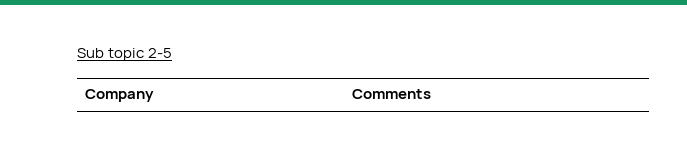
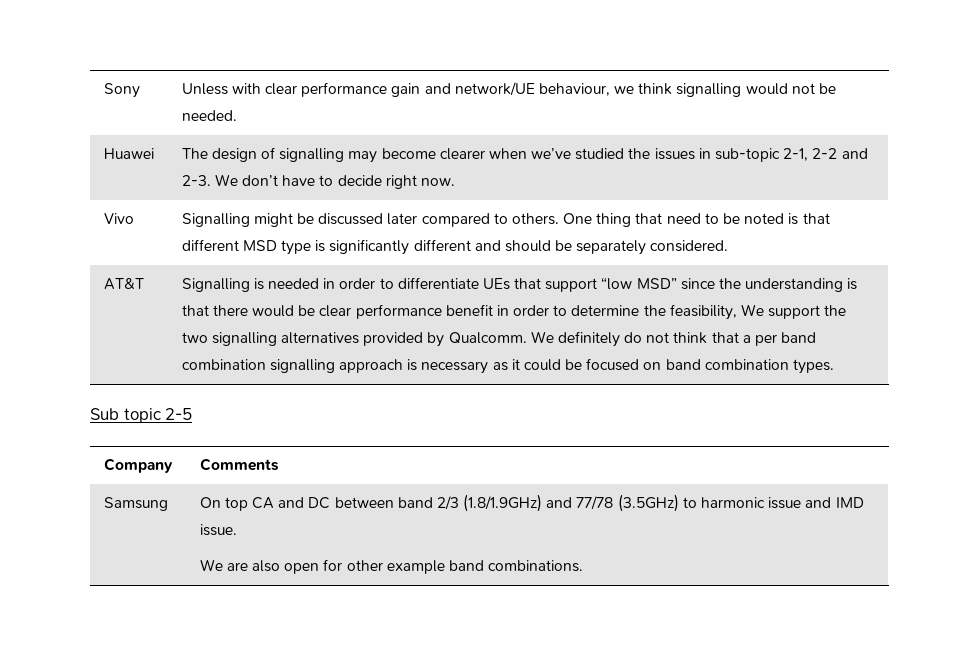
(77, 53) none -> [103,83,140,98] [181,82,836,97] [181,110,237,121] [103,148,154,159] [181,147,868,163] [181,174,455,189] [103,213,134,224] [181,213,830,227] [181,239,729,255] [103,278,144,290] [181,277,858,292] [181,304,847,320] [181,331,817,347] [181,358,834,374] Sony | Unless with clear performance gain and network/UE behaviour, we think signalling would not be needed. // Huawei | The design of signalling may become clearer when we’ve studied the issues in sub-topic 2-1, 2-2 and 2-3. We don’t have to decide right now. // Vivo | Signalling might be discussed later compared to others. One thing that need to be noted is that different MSD type is significantly different and should be separately considered. // AT&T | Signalling is needed in order to differentiate UEs that support “low MSD” since the understanding is that there would be clear performance benefit in order to determine the feasibility, We support the two signalling alternatives provided by Qualcomm. We definitely do not think that a per band combination signalling approach is necessary as it could be focused on band combination types. //
(431, 94) none -> [103,497,168,511] [199,494,864,512] [199,524,237,536] [199,559,584,574] // Samsung | On top CA and DC between band 2/3 (1.8/1.9GHz) and 77/78 (3.5GHz) to harmonic issue and IMD issue. // We are also open for other example band combinations.

